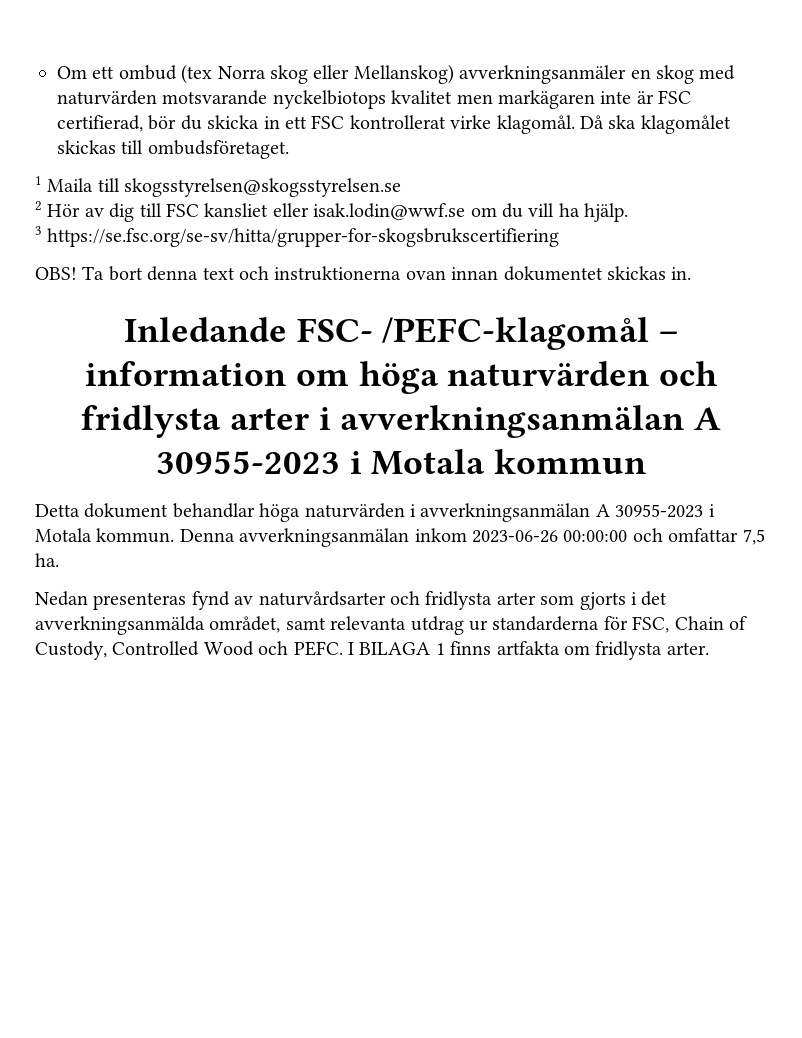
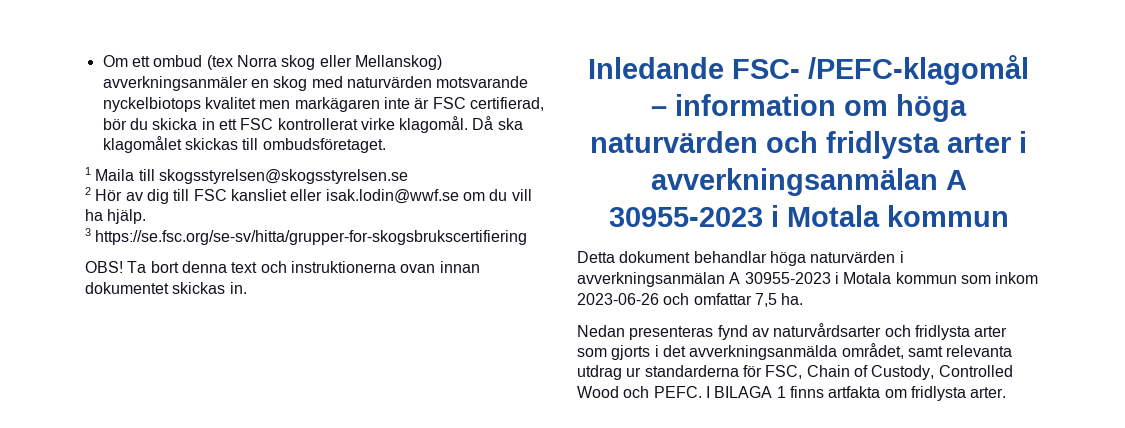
[96,528,410,547] kommun. Denna avverkningsanmälan -> [895,272,991,284] kommun som
[563,530,628,542] 00:00:00 -> (659, 299) none

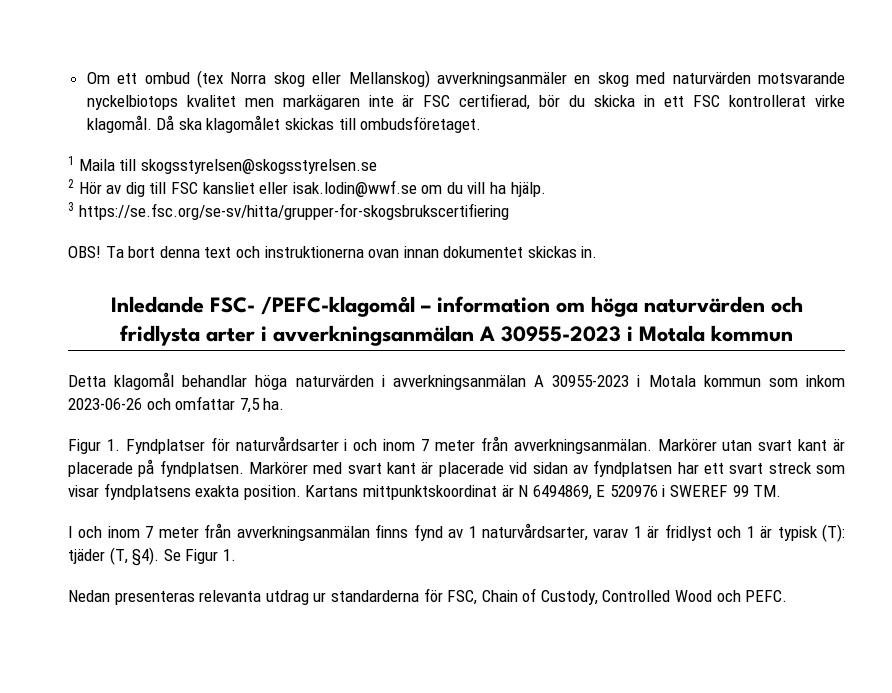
[619,251,691,263] dokument -> [114,372,175,390] klagomål
[577,323,1008,340] [577,343,943,360] Nedan presenteras fynd av naturvårdsarter och fridlysta arter som gjorts i det avverkningsanmälda området, samt -> [68,436,845,454] [68,459,846,477] [68,483,782,500] [68,523,846,542] [68,547,236,566] [68,590,195,605] Figur 1. Fyndplatser för naturvårdsarter i och inom 7 meter från avverkningsanmälan. Markörer utan svart kant är placerade på fyndplatsen. Markörer med svart kant är placerade vid sidan av fyndplatsen har ett svart streck som visar fyndplatsens exakta position. Kartans mittpunktskoordinat är N 6494869, E 520976 i SWEREF 99 TM. // I och inom 7 meter från avverkningsanmälan finns fynd av 1 naturvårdsarter, varav 1 är fridlyst och 1 är typisk (T): tjäder (T, §4). Se Figur 1. // Nedan presenteras
[705,386,1007,401] I BILAGA 1 finns artfakta om fridlysta arter. -> (788, 596) none

